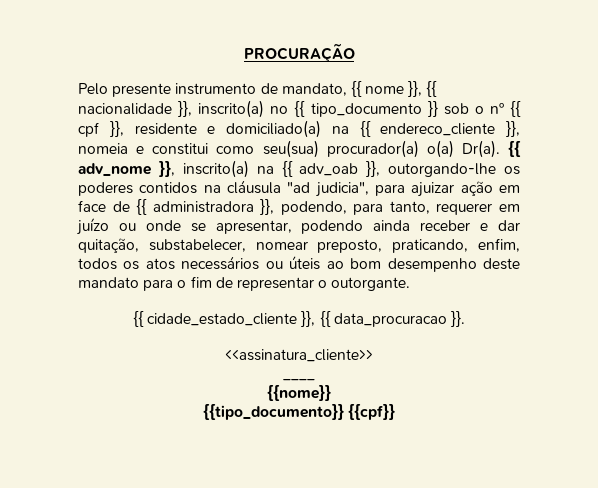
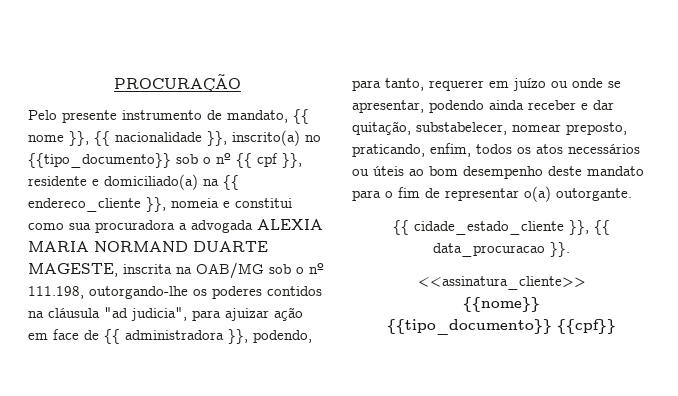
[294,101,438,117] {{ tipo_documento }} -> [28,153,171,168] {{tipo_documento}}
[262,140,521,158] [78,160,381,178] seu(sua) procurador(a) o(a) Dr(a). {{ adv_nome }}, inscrito(a) na {{ adv_oab }}, -> [69,219,323,233] [28,241,268,252] [28,262,324,279] [28,286,84,299] sua procuradora a advogada ALEXIA MARIA NORMAND DUARTE MAGESTE, inscrita na OAB/MG sob o nº 111.198,
[318,280,328,288] o -> [524,186,551,202] o(a)
[283,379,315,381] // ____ -> (586, 283) none

